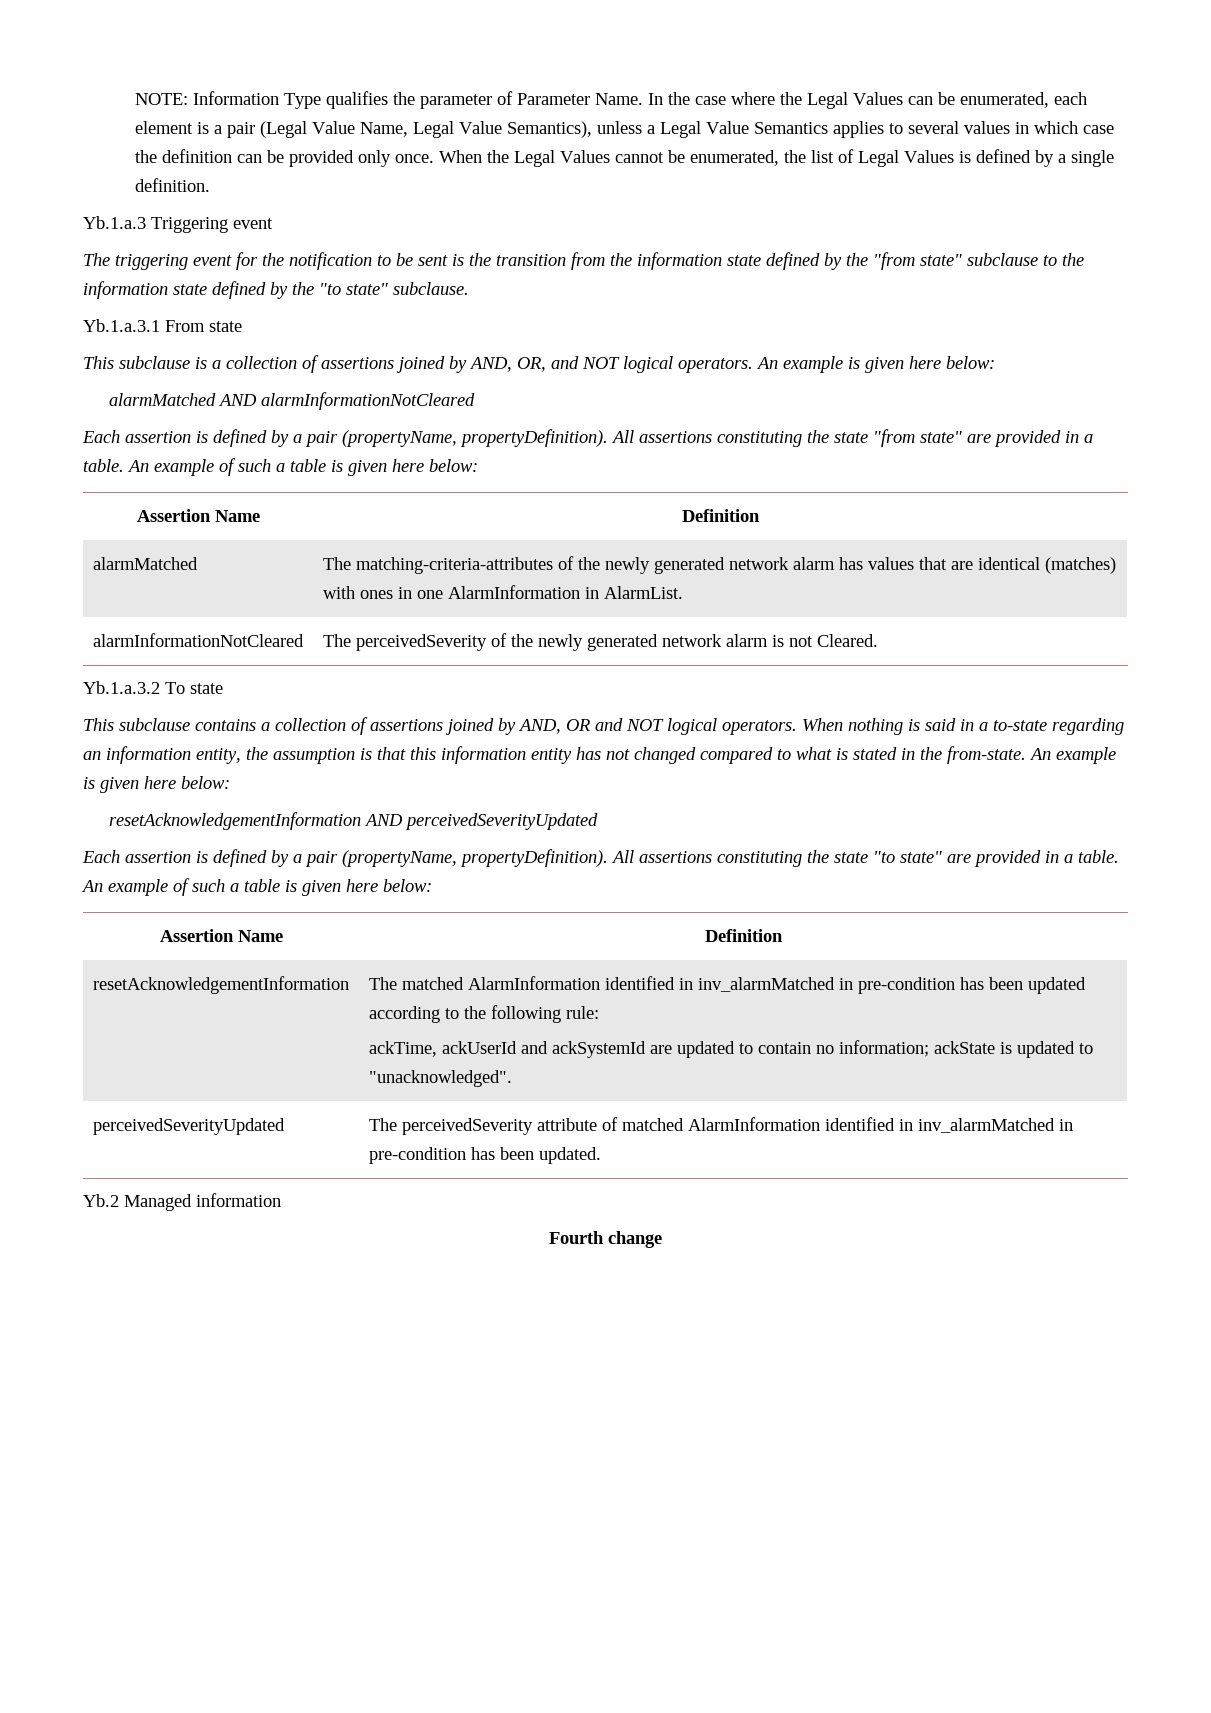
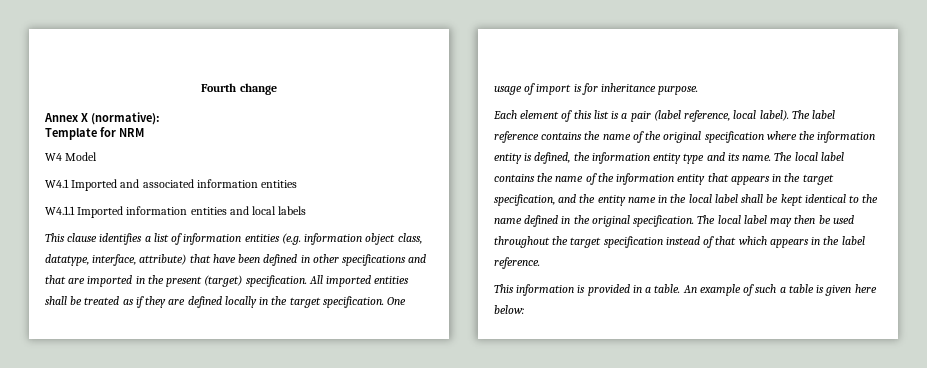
[134,91,1087,109] [134,121,1114,138] [134,149,1114,167] [134,178,210,192] [83,216,273,233] [83,252,1084,270] [83,281,469,299] [83,319,242,332] [83,355,995,373] [108,392,475,410] [82,429,991,447] NOTE: Information Type qualifies the parameter of Parameter Name. In the case where the Legal Values can be enumerated, each element is a pair (Legal Value Name, Legal Value Semantics), unless a Legal Value Semantics applies to several values in which case the definition can be provided only once. When the Legal Values cannot be enumerated, the list of Legal Values is defined by a single definition. // Yb.1.a.3 Triggering event // The triggering event for the notification to be sent is the transition from the information state defined by the "from state" subclause to the information state defined by the "to state" subclause. // Yb.1.a.3.1 From state // This subclause is a collection of assertions joined by AND, OR, and NOT logical operators. An example is given here below: // alarmMatched AND alarmInformationNotCleared // Each assertion is defined by a pair (propertyName, propertyDefinition). All assertions constituting the state "from state" are -> [201,83,277,95] [44,112,160,125] [45,127,144,140] [45,152,98,161] [45,179,298,191] [45,206,307,218] [45,233,422,245] [45,254,427,266] [45,275,410,287] [45,296,407,308] [494,83,699,95] [493,110,836,122] [494,131,876,143] [494,152,844,164] [494,173,834,185] [494,194,879,206] [494,215,854,227] [494,236,865,248] [494,257,540,269] [494,284,586,296] Fourth change // Annex X (normative): // Template for NRM // W4 Model // W4.1 Imported and associated information entities // W4.1.1 Imported information entities and local labels // This clause identifies a list of information entities (e.g. information object class, datatype, interface, attribute) that have been defined in other specifications and that are imported in the present (target) specification. All imported entities shall be treated as if they are defined locally in the target specification. One usage of import is for inheritance purpose. // Each element of this list is a pair (label reference, local label). The label reference contains the name of the original specification where the information entity is defined, the information entity type and its name. The local label contains the name of the information entity that appears in the target specification, and the entity name in the local label shall be kept identical to the name defined in the original specification. The local label may then be used throughout the target specification instead of that which appears in the label reference. // This information is
[137,509,260,522] [681,509,760,522] [92,557,198,570] [322,556,1116,574] [322,585,683,599] [92,633,304,647] [322,633,878,651] [83,681,223,694] [83,717,1124,735] [83,746,1116,764] [83,776,230,793] [108,812,598,830] [82,849,1119,867] [81,878,432,896] [160,929,283,942] [704,929,783,942] [92,976,349,994] [368,976,1086,994] [368,1005,599,1023] [368,1040,1093,1058] [368,1070,512,1087] [92,1118,285,1135] [368,1117,1073,1135] [368,1147,601,1164] [83,1193,281,1211] [549,1231,662,1248] // Assertion Name | Definition // alarmMatched | The matching-criteria-attributes of the newly generated network alarm has values that are identical (matches) with ones in one AlarmInformation in AlarmList. // alarmInformationNotCleared | The perceivedSeverity of the newly generated network alarm is not Cleared. // Yb.1.a.3.2 To state // This subclause contains a collection of assertions joined by AND, OR and NOT logical operators. When nothing is said in a to-state regarding an information entity, the assumption is that this information entity has not changed compared to what is stated in the from-state. An example is given here below: // resetAcknowledgementInformation AND perceivedSeverityUpdated // Each assertion is defined by a pair (propertyName, propertyDefinition). All assertions constituting the state "to state" are provided in a table. An example of such a table is given here below: // Assertion Name | Definition // resetAcknowledgementInformation | The matched AlarmInformation identified in inv_alarmMatched in pre-condition has been updated according to the following rule: // ackTime, ackUserId and ackSystemId are updated to contain no information; ackState is updated to "unacknowledged". // perceivedSeverityUpdated | The perceivedSeverity attribute of matched AlarmInformation identified in inv_alarmMatched in pre-condition has been updated. // Yb.2 Managed information // Fourth change -> (524, 309) none

